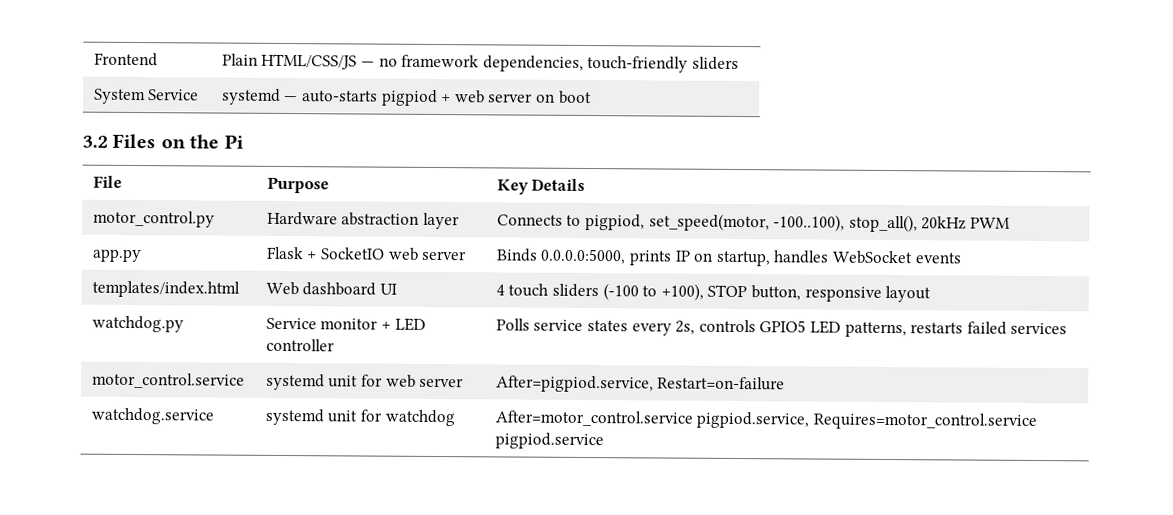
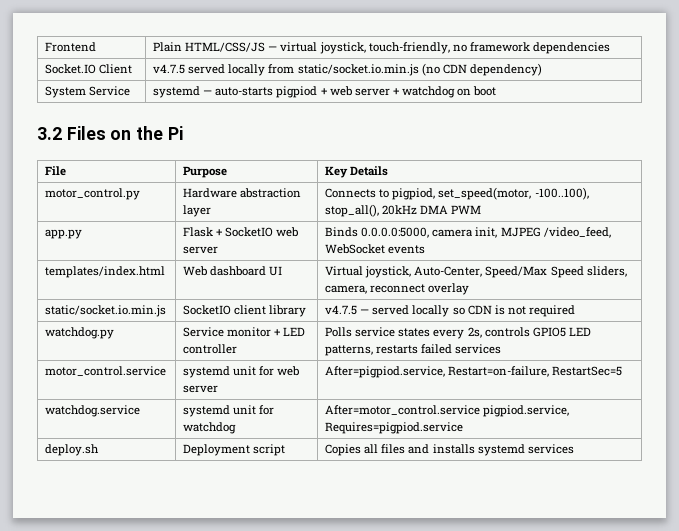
[378,54,739,73] no framework dependencies, touch-friendly sliders -> [280,42,610,54] [45,64,133,74] [153,63,542,76] virtual joystick, touch-friendly, no framework dependencies // Socket.IO Client | v4.7.5 served locally from static/socket.io.min.js (no CDN dependency)
(534, 98) none -> [392,86,455,98] + watchdog
(967, 223) none -> [420,205,449,214] DMA
[628,250,830,267] prints IP on startup, handles -> [432,227,611,238] camera init, MJPEG /video_feed,
[495,283,932,303] 4 touch sliders (-100 to +100), STOP button, responsive layout -> [325,266,627,278] [325,283,470,295] [45,305,167,317] [183,305,307,317] [325,305,575,317] Virtual joystick, Auto-Center, Speed/Max Speed sliders, camera, reconnect overlay // static/socket.io.min.js | SocketIO client library | v4.7.5 — served locally so CDN is not required
[657,376,786,391] Restart=on-failure -> [448,366,623,377] Restart=on-failure, RestartSec=5
[812,412,1037,430] [494,432,604,450] Requires=motor_control.service pigpiod.service -> [325,422,464,434] [45,444,100,456] [183,444,286,456] [325,444,574,456] Requires=pigpiod.service // deploy.sh | Deployment script | Copies all files and installs systemd services

